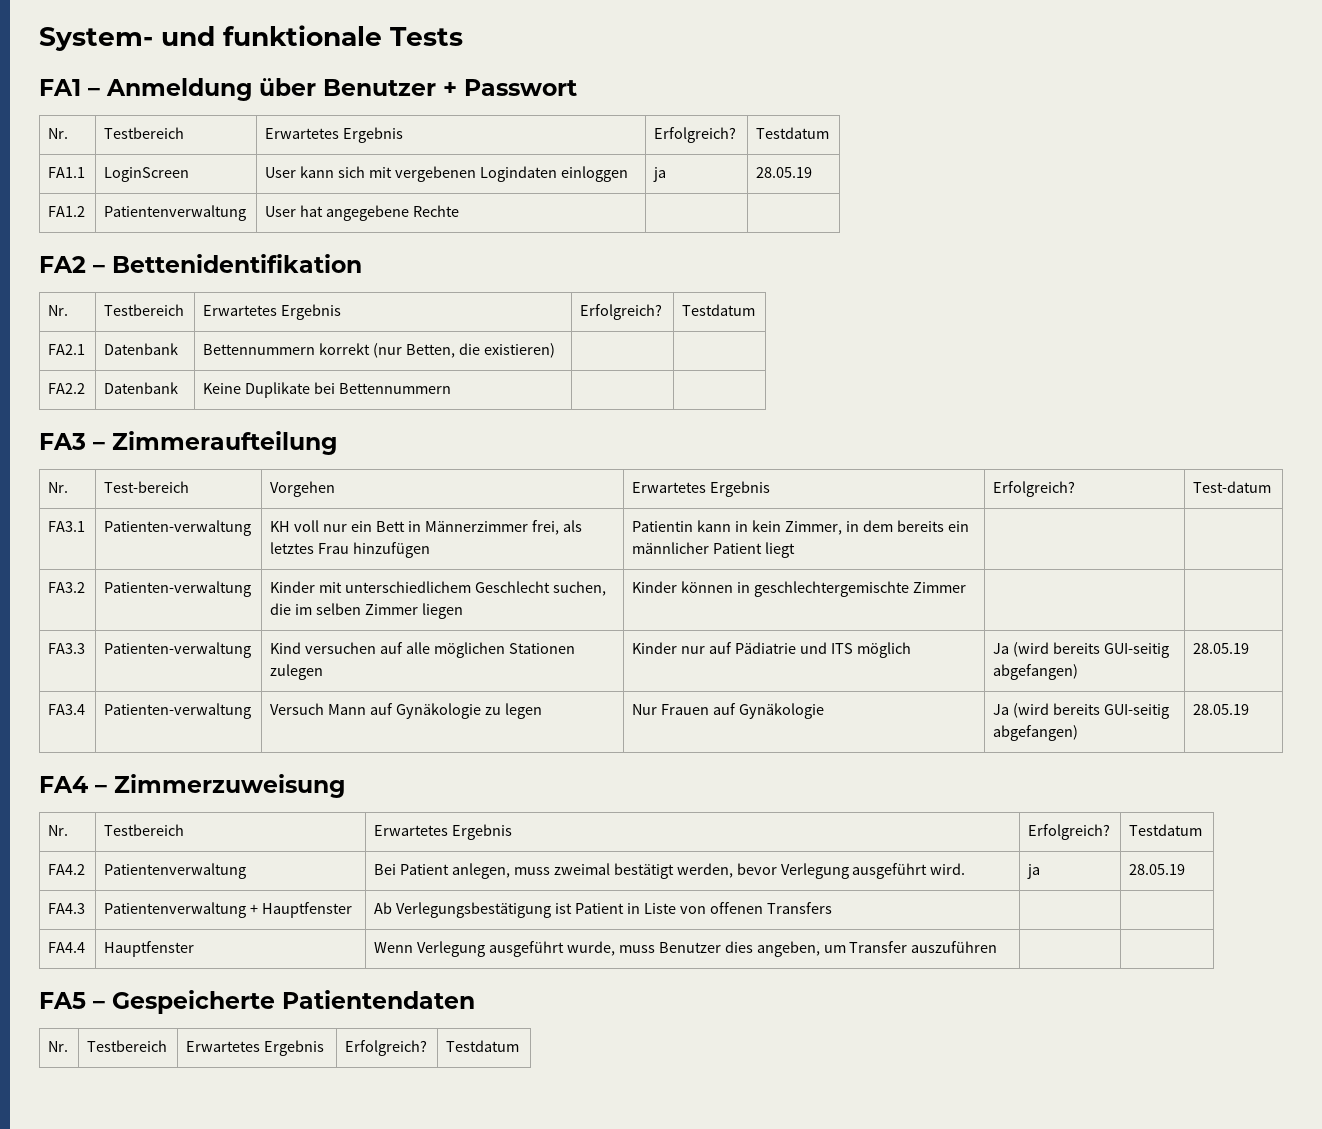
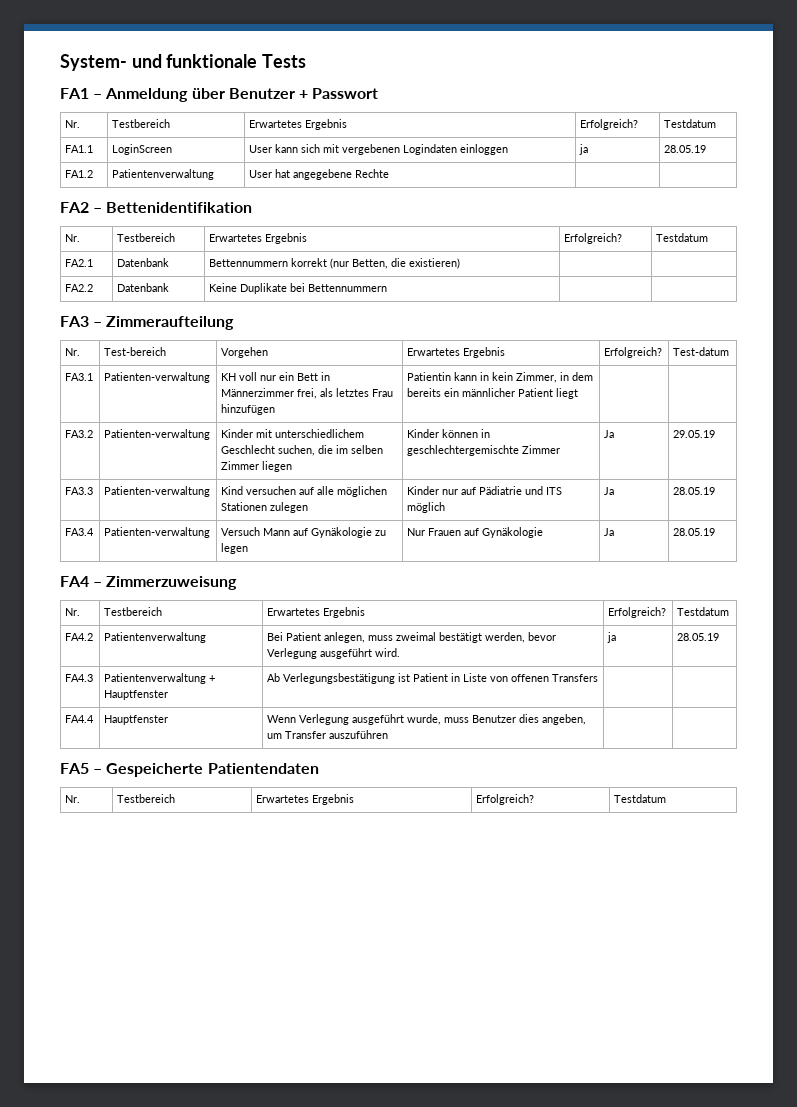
(966, 587) | -> [604,430,615,438] [673,430,716,438] Ja | 29.05.19
[1013,642,1169,658] [993,664,1079,680] (wird bereits GUI-seitig abgefangen) -> (615, 491) none
[1013,703,1169,719] [993,725,1079,741] (wird bereits GUI-seitig abgefangen) -> (615, 532) none

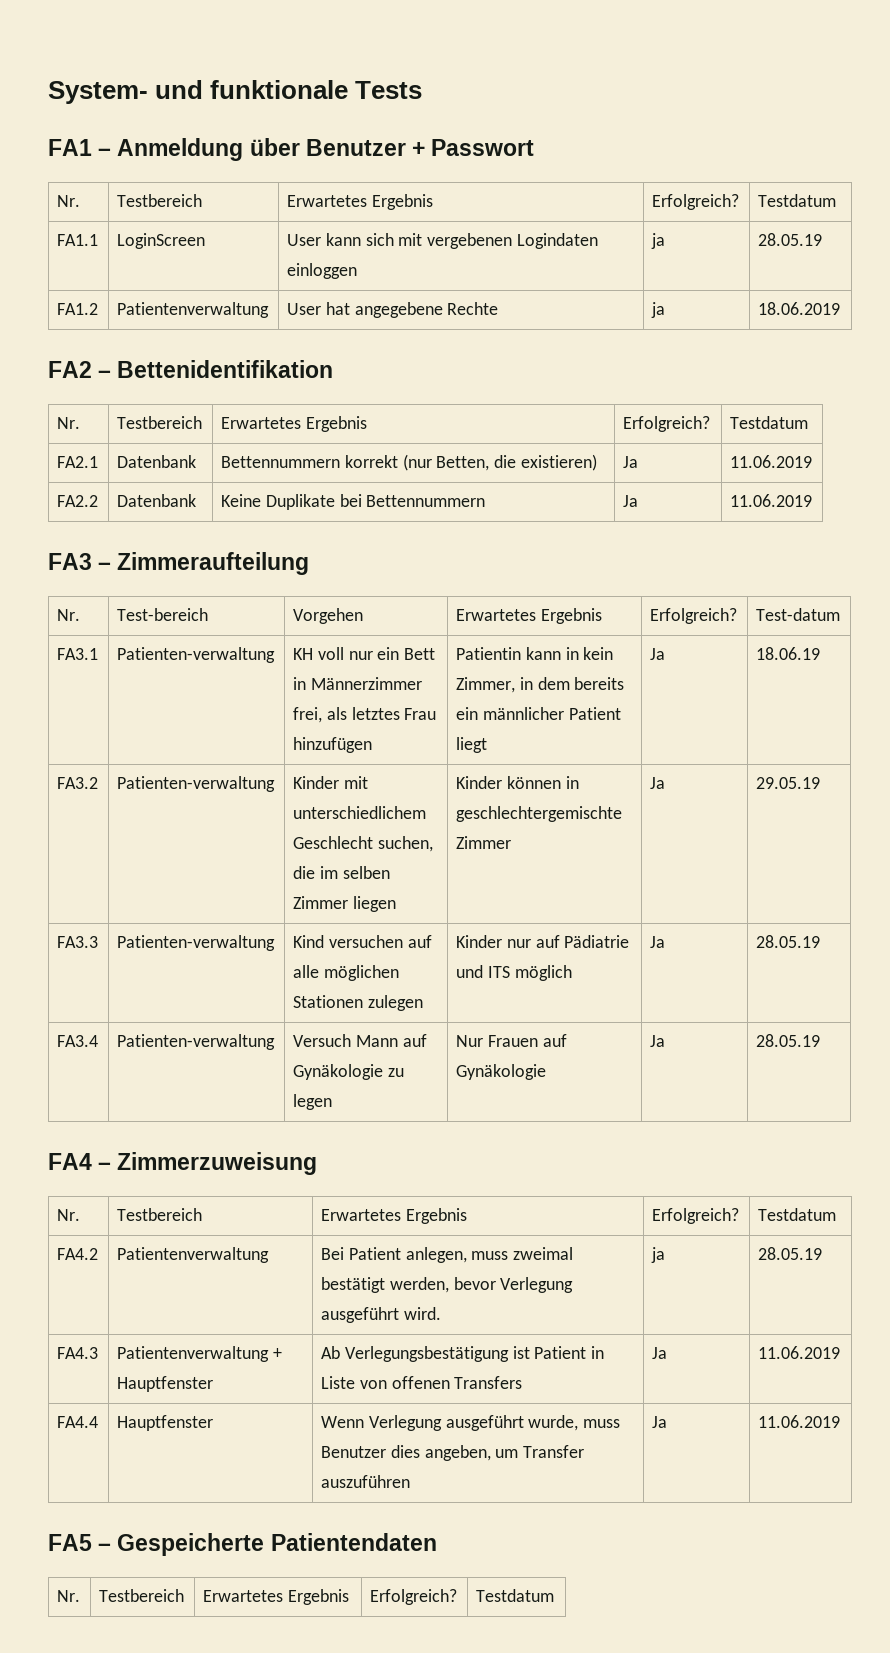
(390, 173) | -> [651,302,666,318] [758,302,841,315] ja | 18.06.2019
(461, 263) | -> [623,456,639,468] [730,455,813,468] Ja | 11.06.2019
(388, 288) | -> [623,495,639,507] [730,494,813,507] Ja | 11.06.2019
(579, 393) | -> [650,648,666,660] [756,647,821,660] Ja | 18.06.19
(599, 678) | -> [652,1347,668,1359] [758,1346,841,1359] Ja | 11.06.2019
(389, 734) | -> [652,1416,668,1428] [758,1415,841,1428] Ja | 11.06.2019

